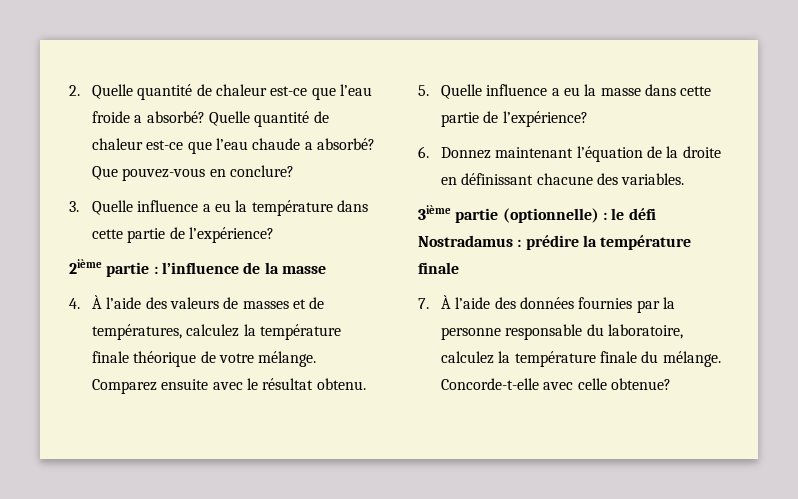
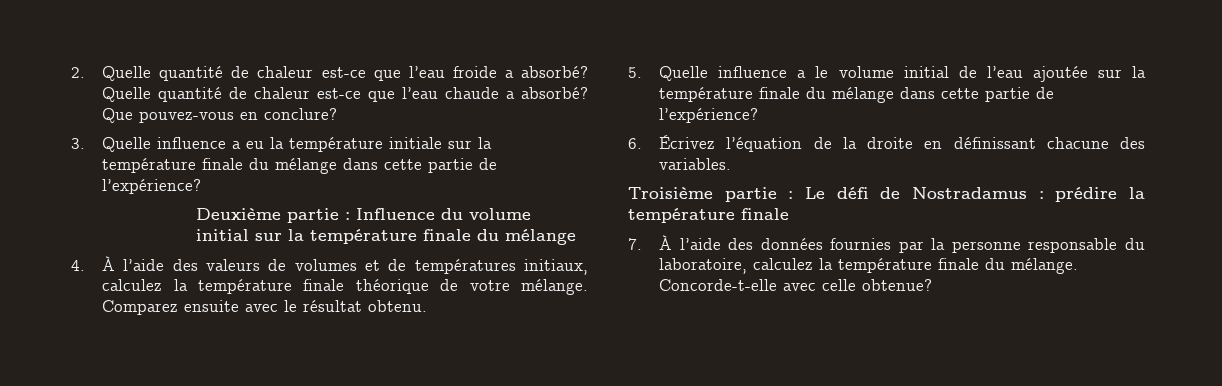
[336,200,368,212] [91,227,274,243] [69,259,326,277] dans cette partie de l’expérience? // 2ième partie : l’influence de la masse -> [389,137,493,149] [102,158,498,174] [102,179,202,194] [195,208,531,223] [195,229,576,245] initiale sur la température finale du mélange dans cette partie de l’expérience? // Deuxième partie : Influence du volume initial sur la température finale du mélange
[242,301,289,309] masses -> [294,259,357,271] volumes
[91,324,182,340] températures, -> [414,259,588,275] températures initiaux,
[563,84,641,96] eu la masse -> [815,66,1146,82] [659,87,895,103] le volume initial de l’eau ajoutée sur la température finale du mélange
[440,147,574,159] Donnez maintenant -> [659,135,716,149] Écrivez
[418,205,656,223] 3ième partie (optionnelle) : le défi -> [628,187,901,202] Troisième partie : Le défi de

